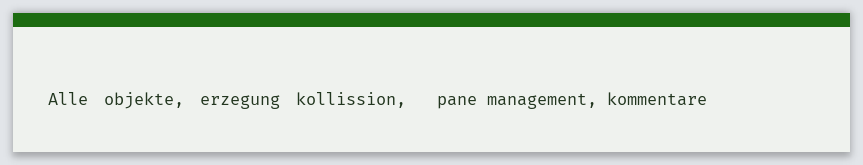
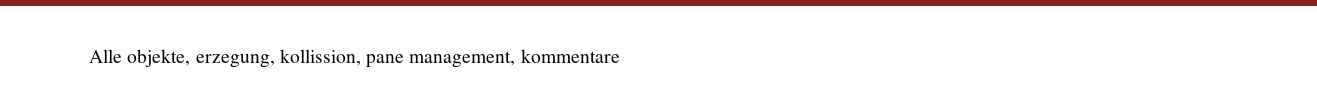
[200,95,280,109] erzegung -> [195,54,275,68] erzegung,

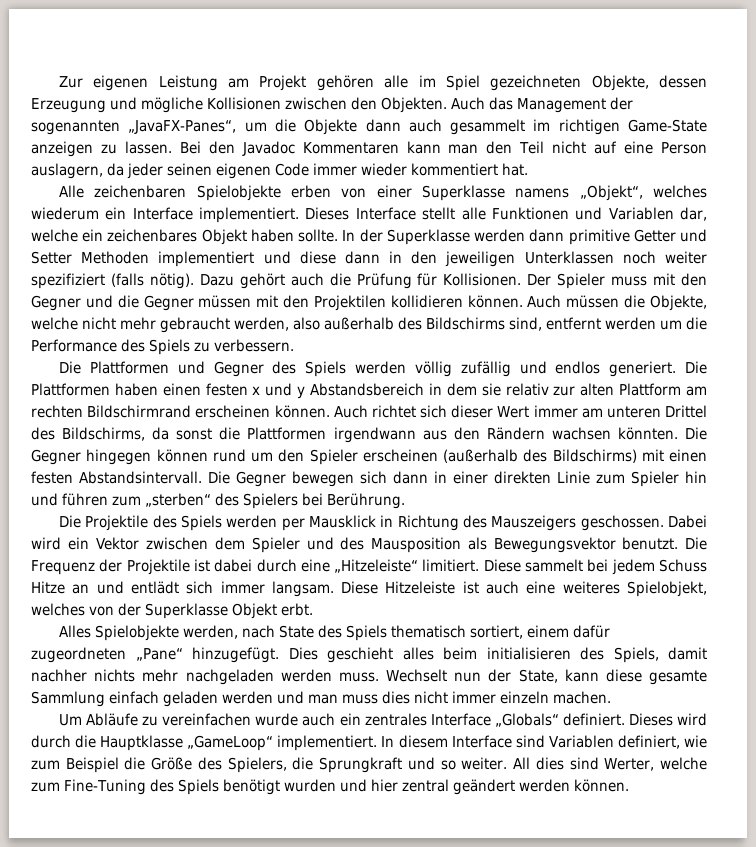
[89,49,620,68] Alle objekte, erzegung, kollission, pane management, kommentare -> [59,75,707,91] [31,97,633,113] [31,119,707,135] [31,141,707,157] [31,163,528,179] [59,185,707,201] [31,207,708,223] [31,229,708,245] [31,251,707,267] [31,273,708,289] [31,295,707,311] [31,317,707,333] [31,339,294,355] [59,361,707,377] [31,383,708,399] [31,405,707,418] [31,427,708,443] [31,449,707,465] [31,471,707,487] [31,493,405,509] [59,515,707,531] [31,537,707,553] [31,559,708,575] [31,581,707,597] [31,603,313,619] [59,625,611,641] [31,647,707,663] [31,669,707,685] [31,691,611,707] [59,713,707,727] [31,735,707,751] [31,757,707,773] [31,779,629,795] Zur eigenen Leistung am Projekt gehören alle im Spiel gezeichneten Objekte, dessen Erzeugung und mögliche Kollisionen zwischen den Objekten. Auch das Management der sogenannten „JavaFX-Panes“, um die Objekte dann auch gesammelt im richtigen Game-State anzeigen zu lassen. Bei den Javadoc Kommentaren kann man den Teil nicht auf eine Person auslagern, da jeder seinen eigenen Code immer wieder kommentiert hat. // Alle zeichenbaren Spielobjekte erben von einer Superklasse namens „Objekt“, welches wiederum ein Interface implementiert. Dieses Interface stellt alle Funktionen und Variablen dar, welche ein zeichenbares Objekt haben sollte. In der Superklasse werden dann primitive Getter und Setter Methoden implementiert und diese dann in den jeweiligen Unterklassen noch weiter spezifiziert (falls nötig). Dazu gehört auch die Prüfung für Kollisionen. Der Spieler muss mit den Gegner und die Gegner müssen mit den Projektilen kollidieren können. Auch müssen die Objekte, welche nicht mehr gebraucht werden, also außerhalb des Bildschirms sind, entfernt werden um die Performance des Spiels zu verbessern. // Die Plattformen und Gegner des Spiels werden völlig zufällig und endlos generiert. Die Plattformen haben einen festen x und y Abstandsbereich in dem sie relativ zur alten Plattform am rechten Bildschirmrand erscheinen können. Auch richtet sich dieser Wert immer am unteren Drittel des Bildschirms, da sonst die Plattformen irgendwann aus den Rändern wachsen könnten. Die Gegner hingegen können rund um den Spieler erscheinen (außerhalb des Bildschirms) mit einen festen Abstandsintervall. Die Gegner bewegen sich dann in einer direkten Linie zum Spieler hin und führen zum „sterben“ des Spielers bei Berührung. // Die Projektile des Spiels werden per Mausklick in Richtung des Mauszeigers geschossen. Dabei wird ein Vektor zwischen dem Spieler und des Mausposition als Bewegungsvektor benutzt. Die Frequenz der Projektile ist dabei durch eine „Hitzeleiste“ limitiert. Diese sammelt bei jedem Schuss Hitze an und entlädt sich immer langsam. Diese Hitzeleiste ist auch eine weiteres Spielobjekt, welches von der Superklasse Objekt erbt. // Alles Spielobjekte werden, nach State des Spiels thematisch sortiert, einem dafür zugeordneten „Pane“ hinzugefügt. Dies geschieht alles beim initialisieren des Spiels, damit nachher nichts mehr nachgeladen werden muss. Wechselt nun der State, kann diese gesamte Sammlung einfach geladen werden und man muss dies nicht immer einzeln machen. // Um Abläufe zu vereinfachen wurde auch ein zentrales Interface „Globals“ definiert. Dieses wird durch die Hauptklasse „GameLoop“ implementiert. In diesem Interface sind Variablen definiert, wie zum Beispiel die Größe des Spielers, die Sprungkraft und so weiter. All dies sind Werter, welche zum Fine-Tuning des Spiels benötigt wurden und hier zentral geändert werden können.

